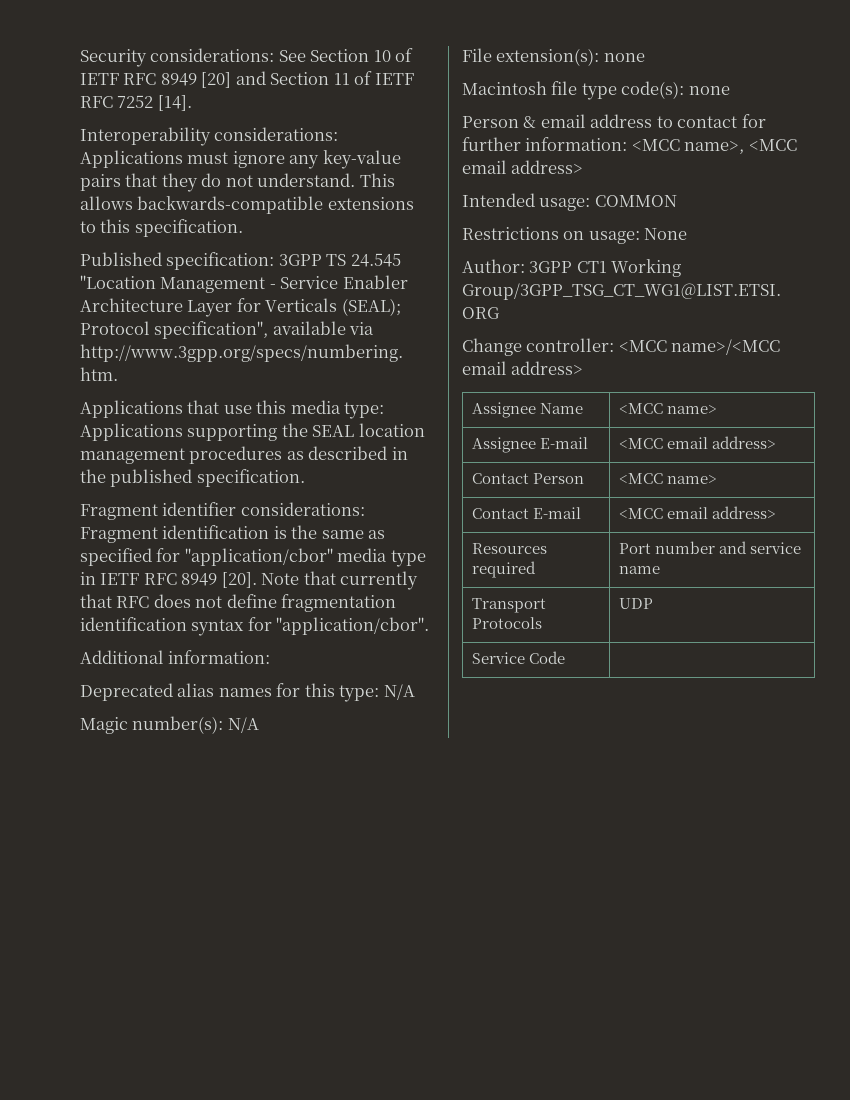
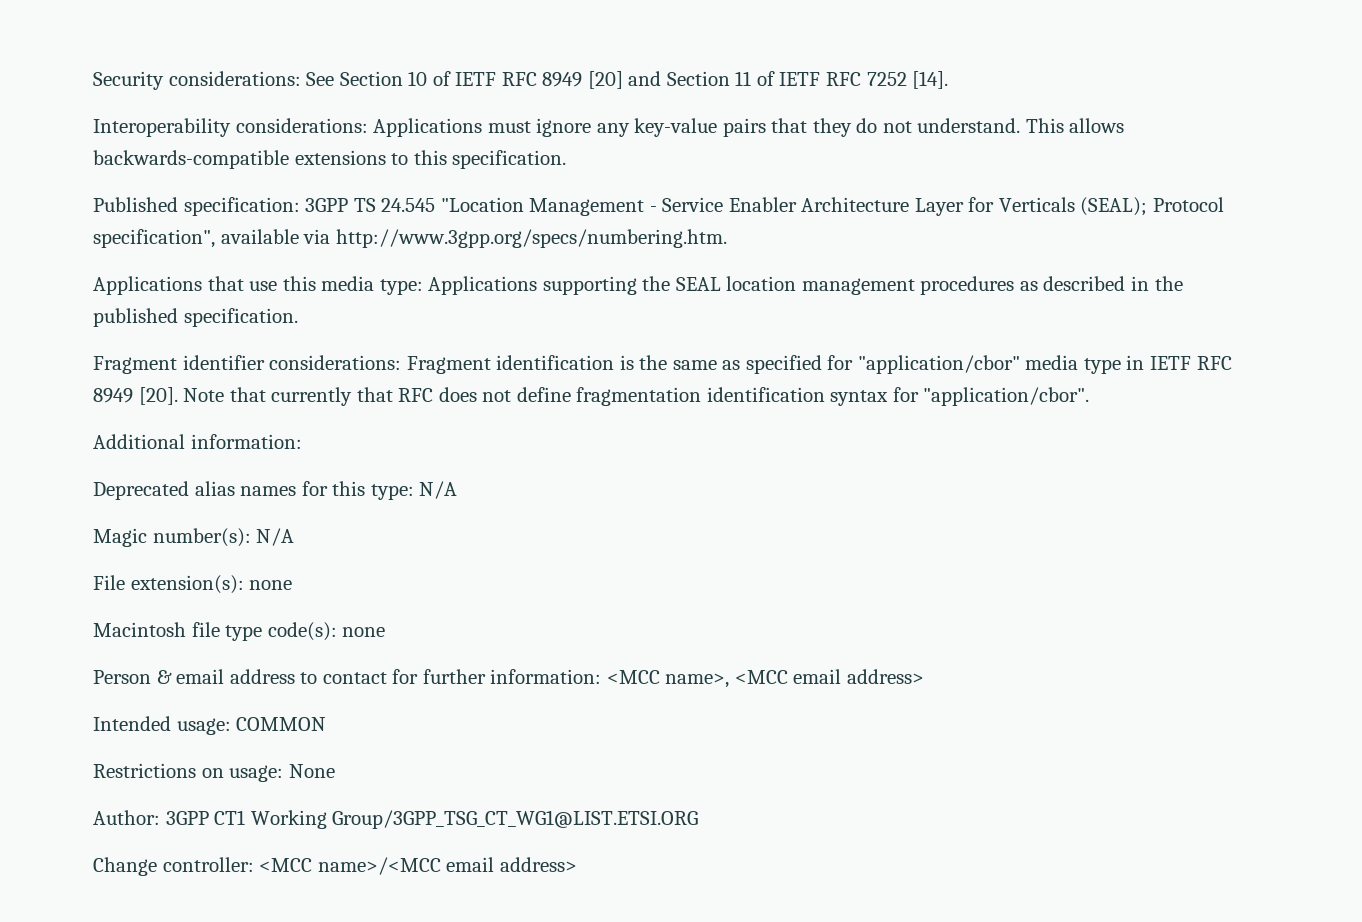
[471,402,583,418] [618,403,717,414] [471,437,588,453] [618,436,776,449] [471,473,584,484] [618,473,717,484] [471,507,581,519] [618,506,776,519] [471,543,547,554] [471,561,536,578] [618,541,801,554] [618,566,660,574] [471,598,546,613] [471,617,542,629] [618,598,653,609] [471,651,565,664] // Assignee Name | <MCC name> // Assignee E-mail | <MCC email address> // Contact Person | <MCC name> // Contact E-mail | <MCC email address> // Resources required | Port number and service name // Transport Protocols | UDP // Service Code | -> (577, 864) none

